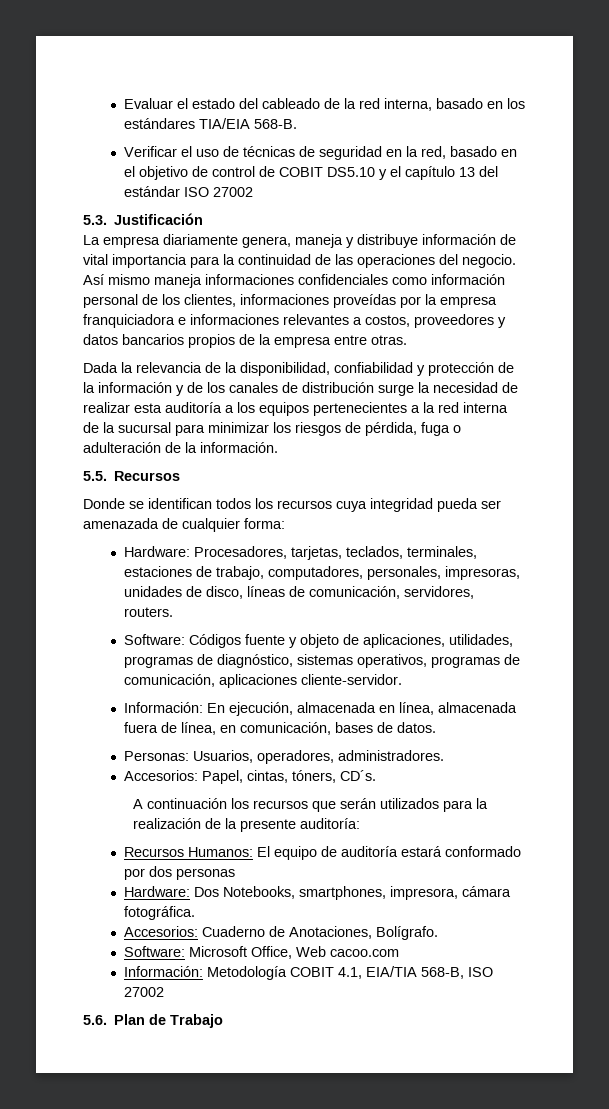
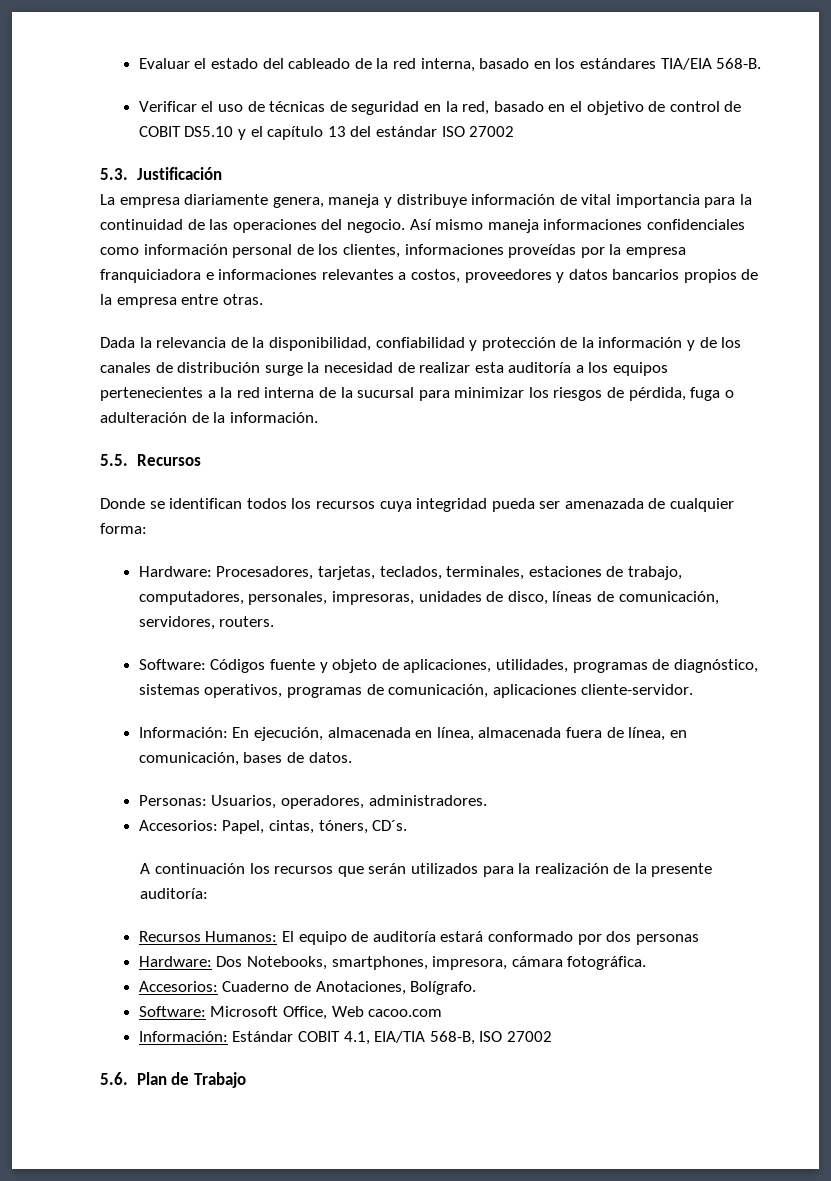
[206,966,287,980] Metodología -> [232,1031,294,1042] Estándar

